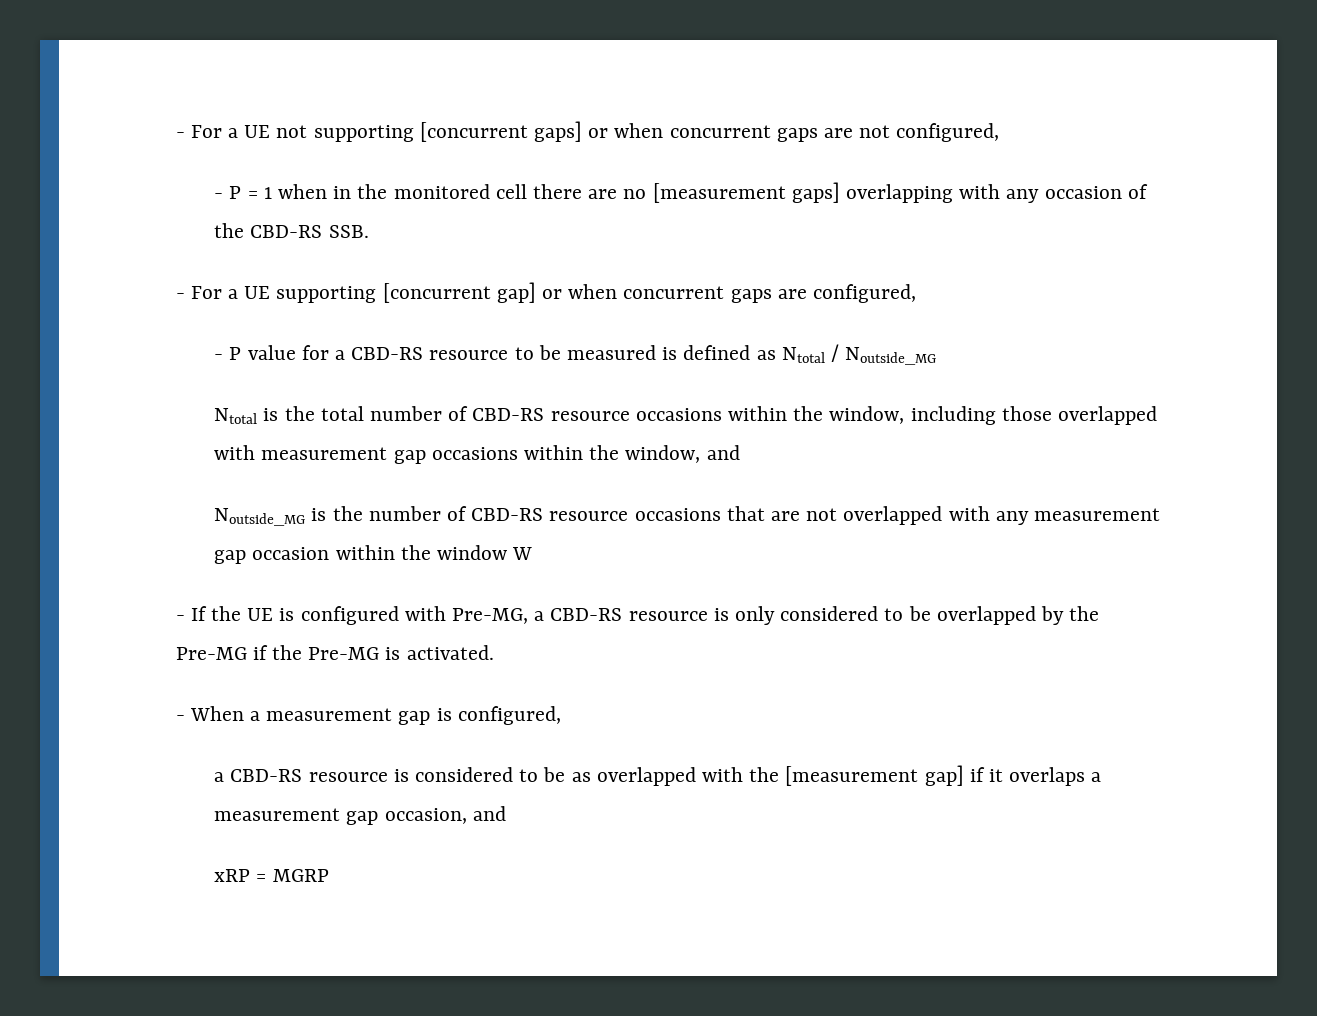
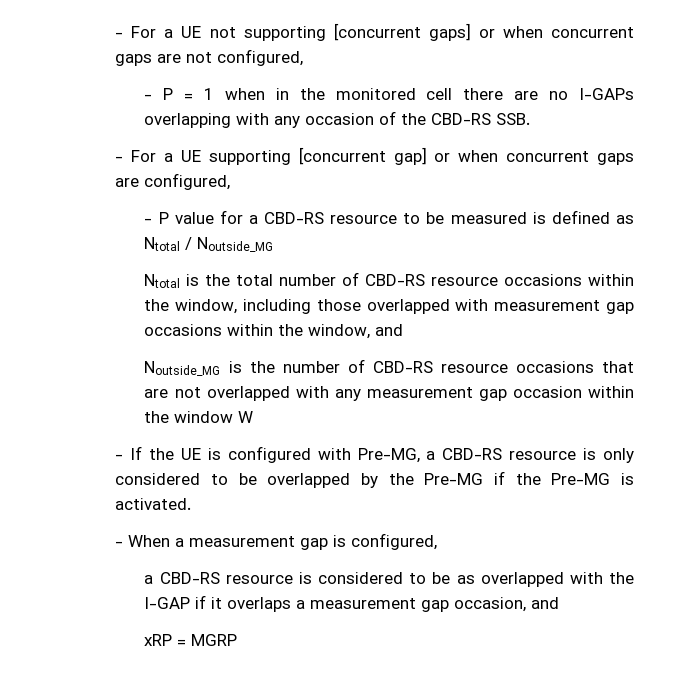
[652,182,840,203] [measurement gaps] -> [579,88,635,100] I-GAPs
[785,765,964,786] [measurement gap] -> [144,597,191,609] I-GAP

